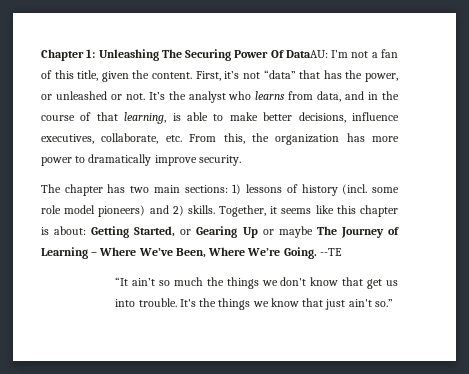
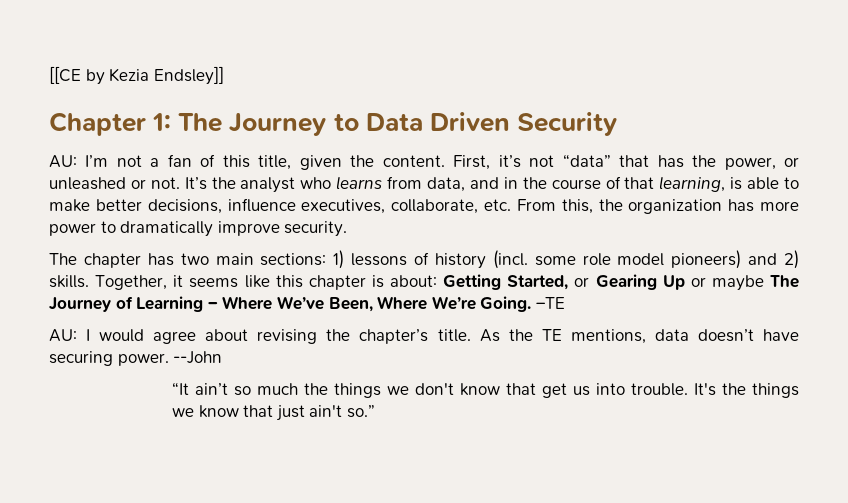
[41,49,328,61] Chapter 1: Unleashing The Securing Power Of DataAU: -> [49,66,224,85] [49,112,618,136] [49,155,77,168] [[CE by Kezia Endsley]] // Chapter 1: The Journey to Data Driven Security // AU:
[319,248,342,256] --TE -> [535,297,565,309] [49,329,800,344] [49,351,223,366] –TE // AU: I would agree about revising the chapter’s title. As the TE mentions, data doesn’t have securing power. --John

